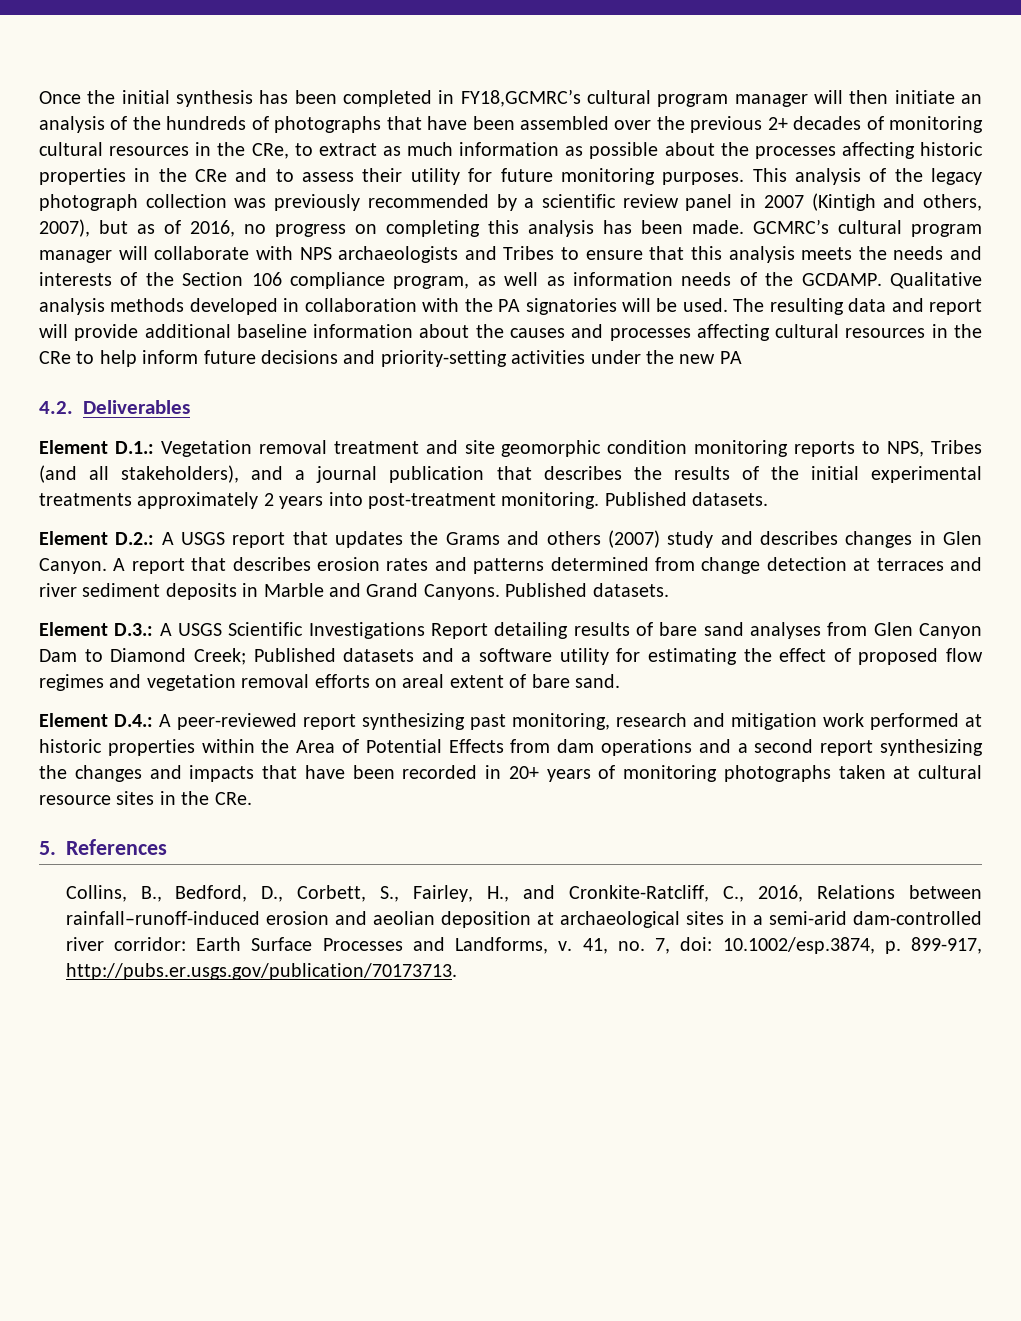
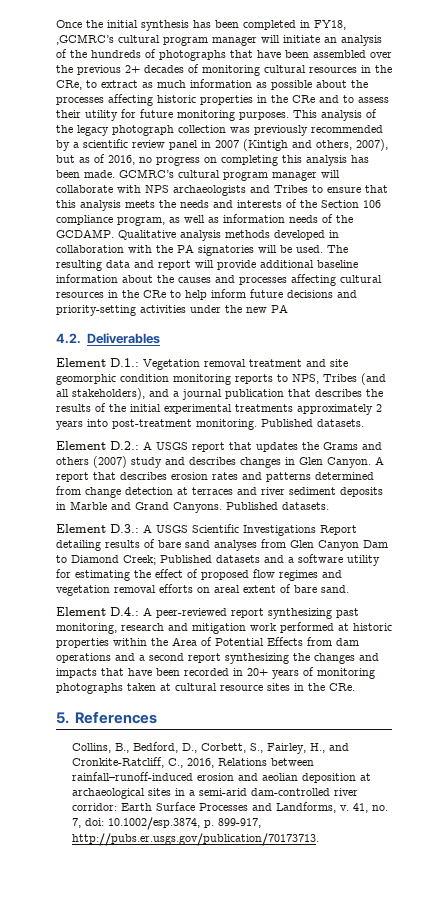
[460,89,889,107] FY18,GCMRC’s cultural program manager will then -> [314,20,346,30] [56,34,280,46] FY18, ,GCMRC’s cultural program manager will

